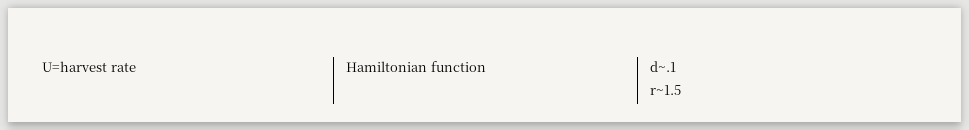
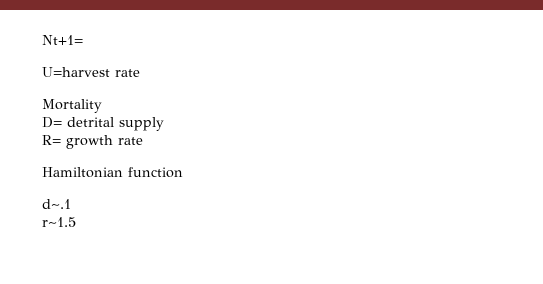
(42, 66) none -> [42,35,83,45] Nt+1= //
(136, 67) none -> [42,99,102,113] [42,117,164,131] [42,135,143,149] // Mortality // D= detrital supply // R= growth rate

